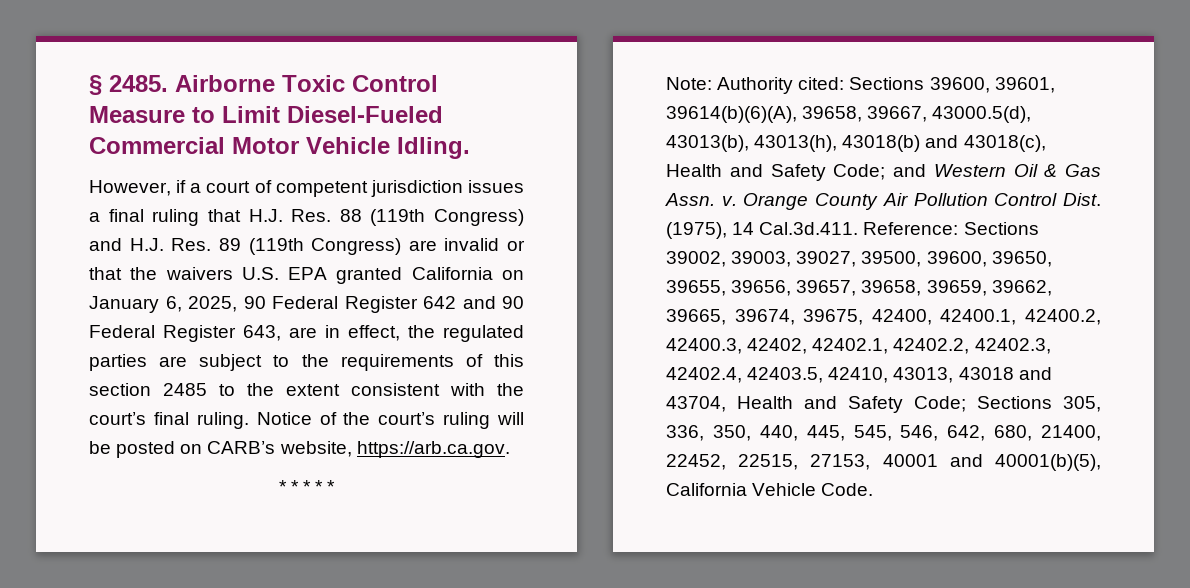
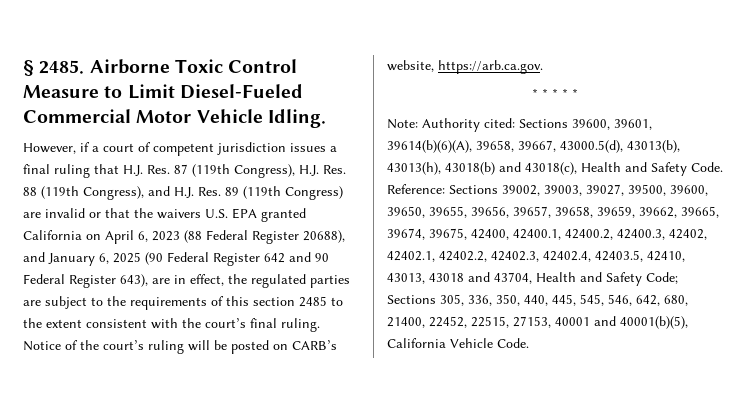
(332, 215) none -> [174,164,346,178] 87 (119th Congress), H.J. Res.
[434,209,524,226] Congress) -> [83,186,144,200] Congress),
[89,296,266,313] January 6, 2025, 90 -> [105,230,345,244] [23,252,163,266] April 6, 2023 (88 Federal Register 20688), and January 6, 2025 (90
[243,325,281,341] 643, -> [120,274,148,287] 643),
[833,164,1101,180] [665,193,1101,210] [666,222,859,239] Code; and Western Oil & Gas Assn. v. Orange County Air Pollution Control Dist. (1975), 14 Cal.3d.411. -> [691,162,723,172] Code.

